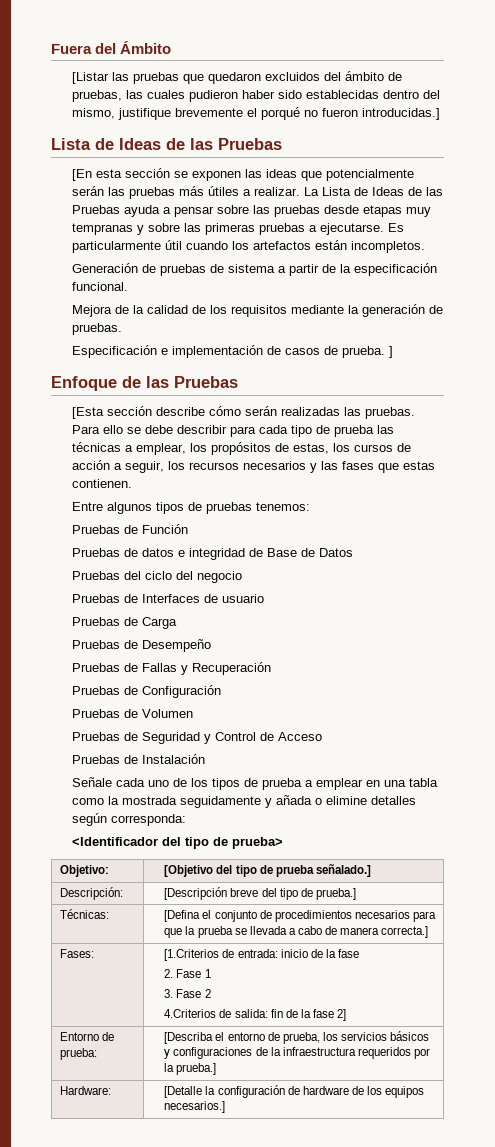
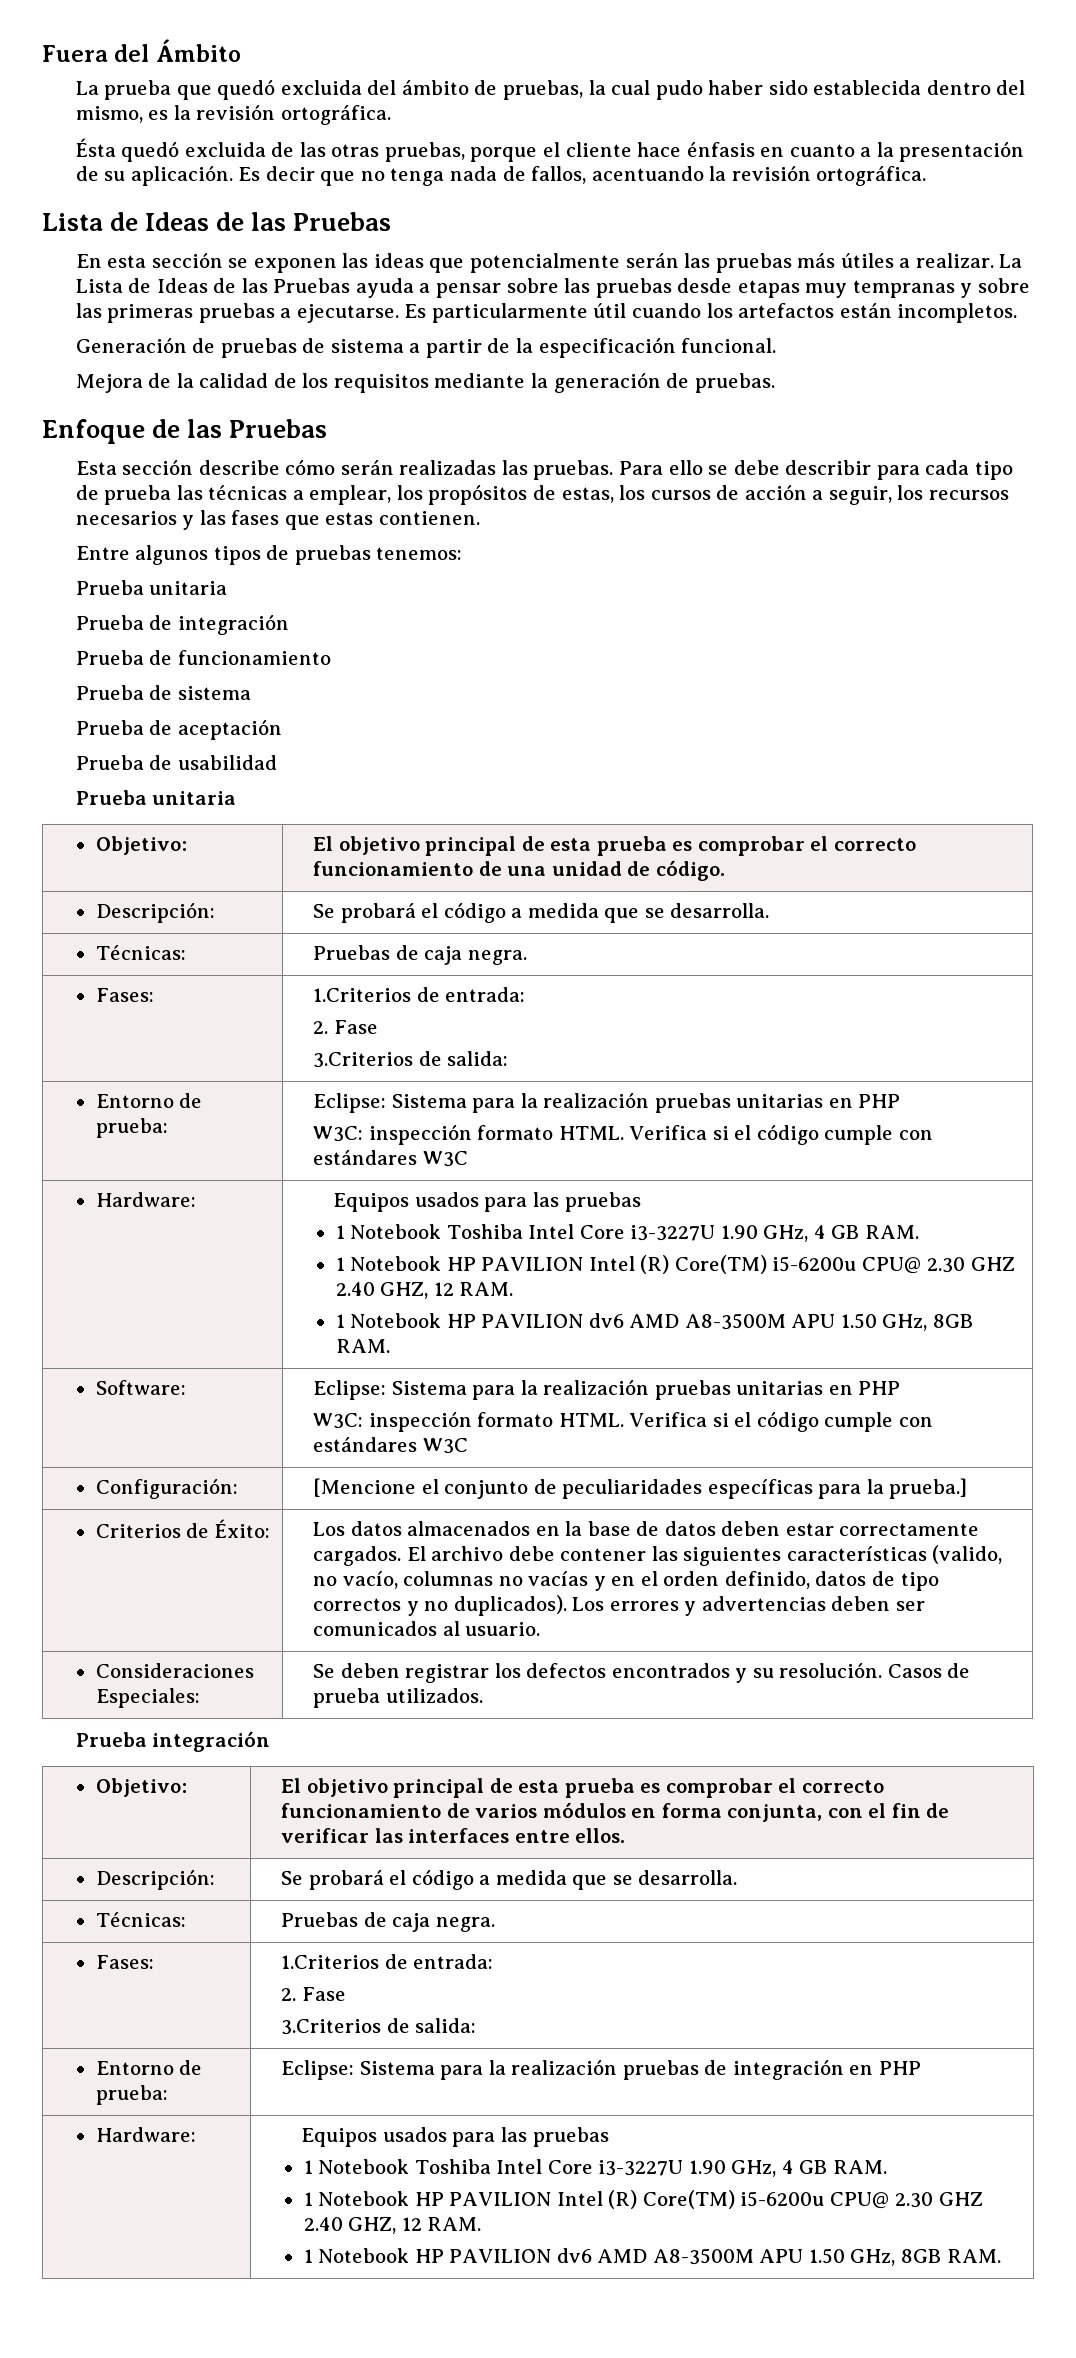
[72,72,321,84] [Listar las pruebas que quedaron excluidos -> [75,79,362,100] La prueba que quedó excluida
[126,90,239,102] las cuales pudieron -> [588,80,703,100] la cual pudo
[306,90,380,99] establecidas -> [813,80,922,95] establecida
[118,107,441,120] justifique brevemente el porqué no fueron introducidas.] -> [148,104,391,125] [75,138,1025,162] [75,165,927,186] es la revisión ortográfica. // Ésta quedó excluida de las otras pruebas, porque el cliente hace énfasis en cuanto a la presentación de su aplicación. Es decir que no tenga nada de fallos, acentuando la revisión ortográfica.
[72,169,93,181] [En -> [75,254,102,268] En
[72,345,394,358] // Especificación e implementación de casos de prueba. ] -> (775, 383) none
[72,407,105,419] [Esta -> [75,461,117,475] Esta
[72,524,189,534] [72,548,354,560] [72,571,243,583] [72,594,265,603] [72,617,178,629] [72,639,212,652] [72,662,272,675] [72,685,222,698] [72,709,194,718] [72,732,323,744] [72,754,206,764] [72,777,439,790] [72,795,417,808] [72,813,187,826] [72,837,284,849] [59,865,109,877] [164,864,371,877] [59,887,123,900] [164,887,356,900] [59,909,109,919] [164,910,436,922] [164,926,429,938] [59,949,94,958] [164,949,359,961] [164,969,211,978] [164,989,211,998] [164,1009,347,1021] [59,1032,114,1041] [59,1048,97,1060] [164,1031,430,1044] [164,1047,430,1059] [164,1063,217,1075] [59,1086,111,1095] [164,1085,425,1098] [164,1101,226,1113] Pruebas de Función // Pruebas de datos e integridad de Base de Datos // Pruebas del ciclo del negocio // Pruebas de Interfaces de usuario // Pruebas de Carga // Pruebas de Desempeño // Pruebas de Fallas y Recuperación // Pruebas de Configuración // Pruebas de Volumen // Pruebas de Seguridad y Control de Acceso // Pruebas de Instalación // Señale cada uno de los tipos de prueba a emplear en una tabla como la mostrada seguidamente y añada o elimine detalles según corresponda: // <Identificador del tipo de prueba> // Objetivo: | [Objetivo del tipo de prueba señalado.] // Descripción: | [Descripción breve del tipo de prueba.] // Técnicas: | [Defina el conjunto de procedimientos necesarios para que la prueba se llevada a cabo de manera correcta.] // Fases: | [1.Criterios de entrada: inicio de la fase // 2. Fase 1 // 3. Fase 2 // 4.Criterios de salida: fin de la fase 2] // Entorno de prueba: | [Describa el entorno de prueba, los servicios básicos y configuraciones de la infraestructura requeridos por la prueba.] // Hardware: | [Detalle la configuración de hardware de los equipos necesarios.] -> [75,580,228,595] [75,614,289,635] [75,650,331,665] [75,685,251,700] [75,719,282,740] [75,755,277,770] [75,790,237,805] [95,836,187,855] [313,836,916,856] [313,860,725,881] [95,902,215,923] [313,902,770,923] [95,945,186,960] [313,945,527,965] [95,988,154,1002] [313,987,526,1002] [313,1020,378,1034] [313,1051,509,1068] [95,1093,203,1108] [95,1118,168,1138] [313,1092,901,1113] [313,1124,933,1145] [313,1150,468,1167] [95,1192,196,1207] [333,1192,641,1212] [335,1224,920,1242] [335,1255,1015,1274] [335,1282,514,1299] [335,1313,973,1331] [335,1339,390,1353] [95,1380,186,1395] [313,1379,901,1400] [313,1411,933,1432] [313,1437,468,1454] [95,1478,238,1499] [313,1478,968,1499] [95,1519,270,1538] [313,1521,980,1536] [313,1545,1003,1566] [313,1571,939,1591] [313,1595,925,1616] [313,1621,541,1636] [95,1663,254,1678] [95,1688,200,1708] [313,1662,971,1683] [313,1688,483,1708] [75,1731,271,1752] [95,1778,187,1797] [281,1778,884,1798] [281,1802,950,1822] [281,1828,626,1843] [95,1869,215,1890] [281,1869,738,1890] [95,1912,186,1927] [281,1912,495,1932] [95,1955,154,1969] [281,1954,494,1969] [281,1987,346,2001] [281,2018,477,2035] [95,2060,203,2075] [95,2085,168,2105] [281,2059,921,2080] [95,2127,196,2142] [301,2127,609,2147] [303,2159,888,2177] [303,2190,983,2209] [303,2217,482,2234] [303,2248,1001,2266] Prueba unitaria // Prueba de integración // Prueba de funcionamiento // Prueba de sistema // Prueba de aceptación // Prueba de usabilidad // Prueba unitaria // Objetivo: | El objetivo principal de esta prueba es comprobar el correcto funcionamiento de una unidad de código. // Descripción: | Se probará el código a medida que se desarrolla. // Técnicas: | Pruebas de caja negra. // Fases: | 1.Criterios de entrada: // 2. Fase // 3.Criterios de salida: // Entorno de prueba: | Eclipse: Sistema para la realización pruebas unitarias en PHP // W3C: inspección formato HTML. Verifica si el código cumple con estándares W3C // Hardware: | Equipos usados para las pruebas // 1 Notebook Toshiba Intel Core i3-3227U 1.90 GHz, 4 GB RAM. // 1 Notebook HP PAVILION Intel (R) Core(TM) i5-6200u CPU@ 2.30 GHZ 2.40 GHZ, 12 RAM. // 1 Notebook HP PAVILION dv6 AMD A8-3500M APU 1.50 GHz, 8GB RAM. // Software: | Eclipse: Sistema para la realización pruebas unitarias en PHP // W3C: inspección formato HTML. Verifica si el código cumple con estándares W3C // Configuración: | [Mencione el conjunto de peculiaridades específicas para la prueba.] // Criterios de Éxito: | Los datos almacenados en la base de datos deben estar correctamente cargados. El archivo debe contener las siguientes características (valido, no vacío, columnas no vacías y en el orden definido, datos de tipo correctos y no duplicados). Los errores y advertencias deben ser comunicados al usuario. // Consideraciones Especiales: | Se deben registrar los defectos encontrados y su resolución. Casos de prueba utilizados. // Prueba integración // Objetivo: | El objetivo principal de esta prueba es comprobar el correcto funcionamiento de varios módulos en forma conjunta, con el fin de verificar las interfaces entre ellos. // Descripción: | Se probará el código a medida que se desarrolla. // Técnicas: | Pruebas de caja negra. // Fases: | 1.Criterios de entrada: // 2. Fase // 3.Criterios de salida: // Entorno de prueba: | Eclipse: Sistema para la realización pruebas de integración en PHP // Hardware: | Equipos usados para las pruebas // 1 Notebook Toshiba Intel Core i3-3227U 1.90 GHz, 4 GB RAM. // 1 Notebook HP PAVILION Intel (R) Core(TM) i5-6200u CPU@ 2.30 GHZ 2.40 GHZ, 12 RAM. // 1 Notebook HP PAVILION dv6 AMD A8-3500M APU 1.50 GHz, 8GB RAM.

